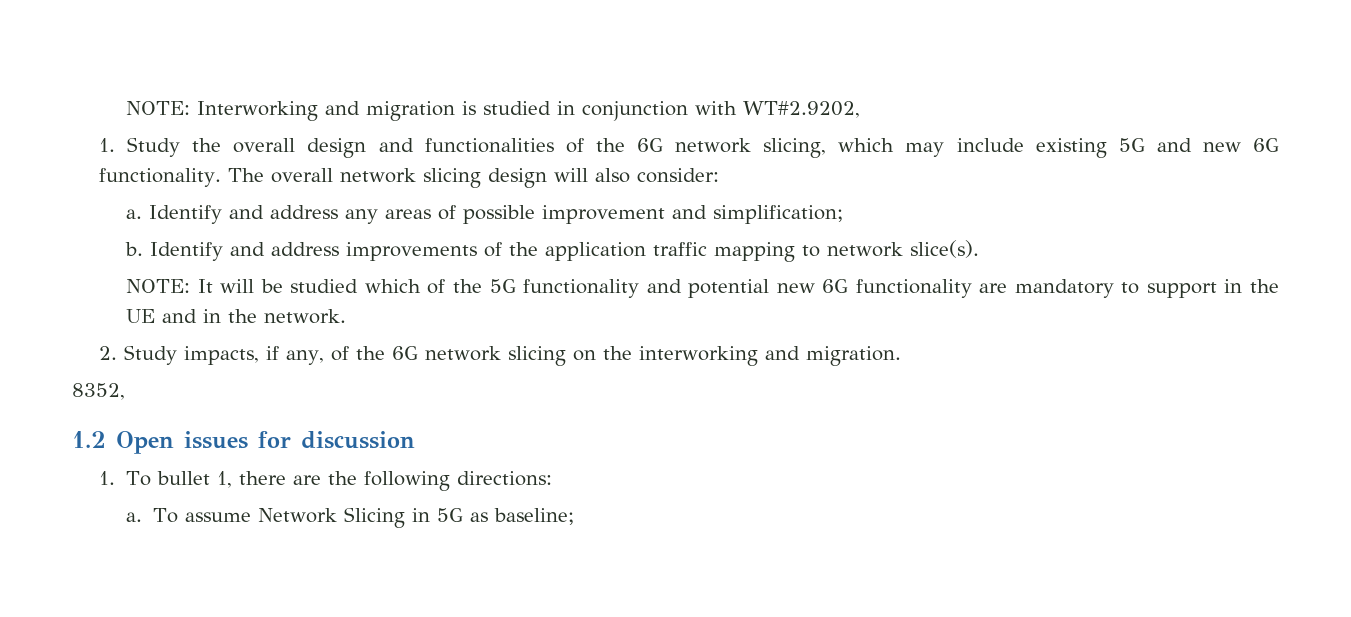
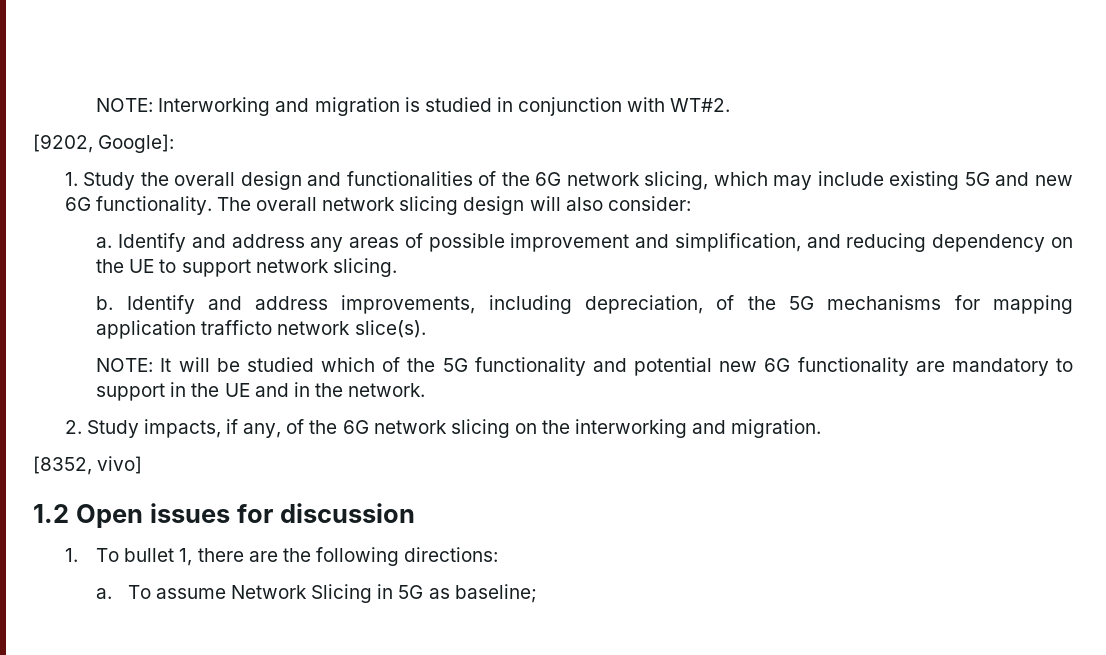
[743,101,861,118] WT#2.9202, -> [670,98,731,112] [33,134,175,153] WT#2. // [9202, Google]:
[713,205,844,224] [125,242,821,262] simplification; // b. Identify and address improvements of the application traffic mapping to -> [674,233,1074,252] [96,258,397,277] [96,295,1073,314] [96,320,273,339] simplification, and reducing dependency on the UE to support network slicing. // b. Identify and address improvements, including depreciation, of the 5G mechanisms for mapping application trafficto
[72,383,125,400] 8352, -> [33,456,143,475] [8352, vivo]

